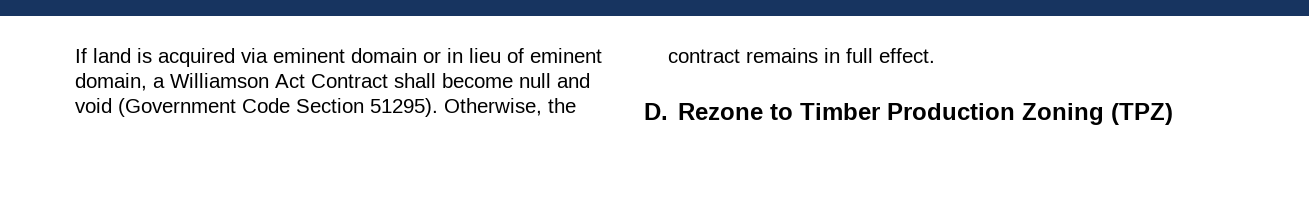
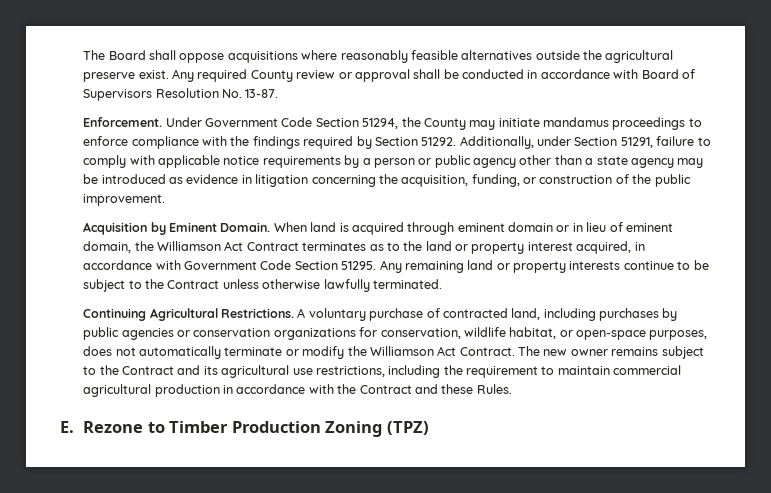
[75,48,88,63] If -> [83,50,674,63] [83,69,695,82] [83,88,279,101] [83,117,702,130] [83,136,711,149] [83,155,704,168] [83,174,691,187] [83,194,166,206] [83,222,307,235] The Board shall oppose acquisitions where reasonably feasible alternatives outside the agricultural preserve exist. Any required County review or approval shall be conducted in accordance with Board of Supervisors Resolution No. 13-87. // Enforcement. Under Government Code Section 51294, the County may initiate mandamus proceedings to enforce compliance with the findings required by Section 51292. Additionally, under Section 51291, failure to comply with applicable notice requirements by a person or public agency other than a state agency may be introduced as evidence in litigation concerning the acquisition, funding, or construction of the public improvement. // Acquisition by Eminent Domain. When
[241,48,269,63] via -> [407,222,455,235] through
[153,77,166,88] a -> [134,241,154,251] the
[394,73,591,88] [75,98,577,117] [668,48,936,63] [644,103,668,120] shall become null and void (Government Code Section 51295). Otherwise, the contract remains in full effect. // D. -> [302,241,645,254] [83,260,709,273] [83,279,442,292] [83,308,678,321] [83,327,708,340] [83,346,704,359] [83,365,682,378] [83,384,512,397] [60,421,74,433] terminates as to the land or property interest acquired, in accordance with Government Code Section 51295. Any remaining land or property interests continue to be subject to the Contract unless otherwise lawfully terminated. // Continuing Agricultural Restrictions. A voluntary purchase of contracted land, including purchases by public agencies or conservation organizations for conservation, wildlife habitat, or open-space purposes, does not automatically terminate or modify the Williamson Act Contract. The new owner remains subject to the Contract and its agricultural use restrictions, including the requirement to maintain commercial agricultural production in accordance with the Contract and these Rules. // E.

